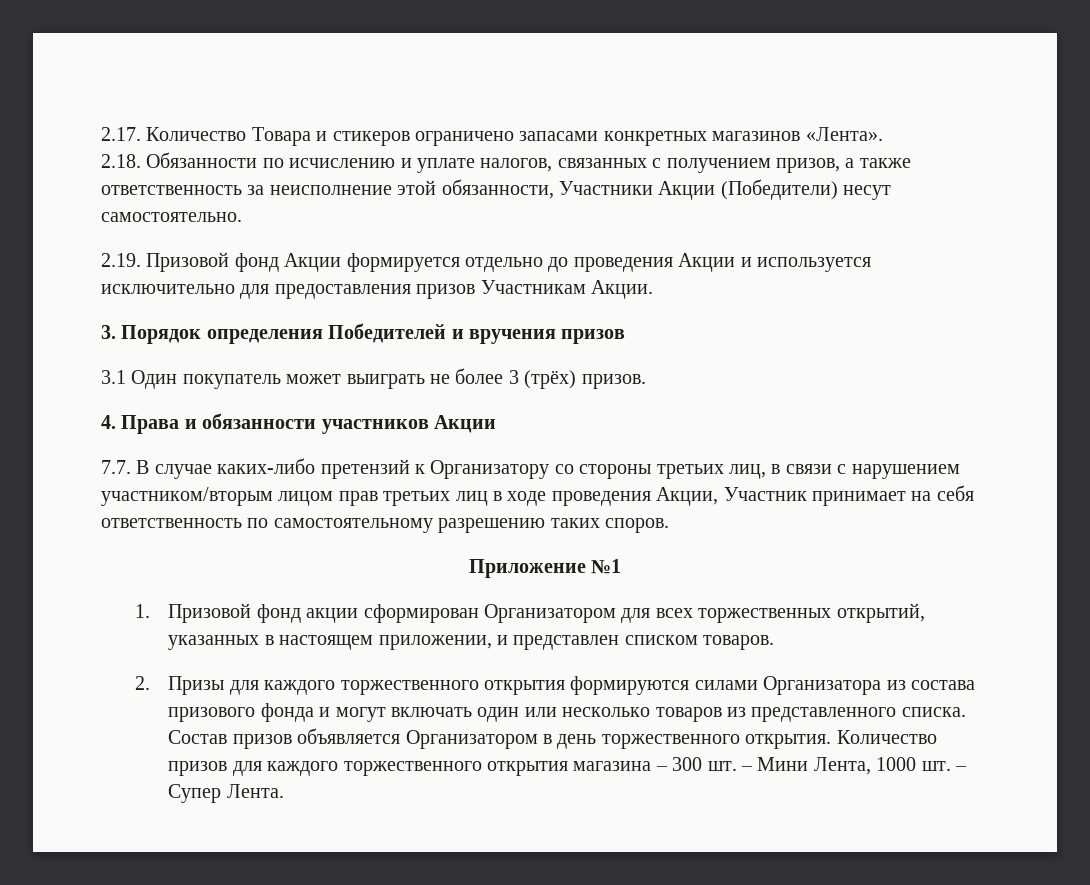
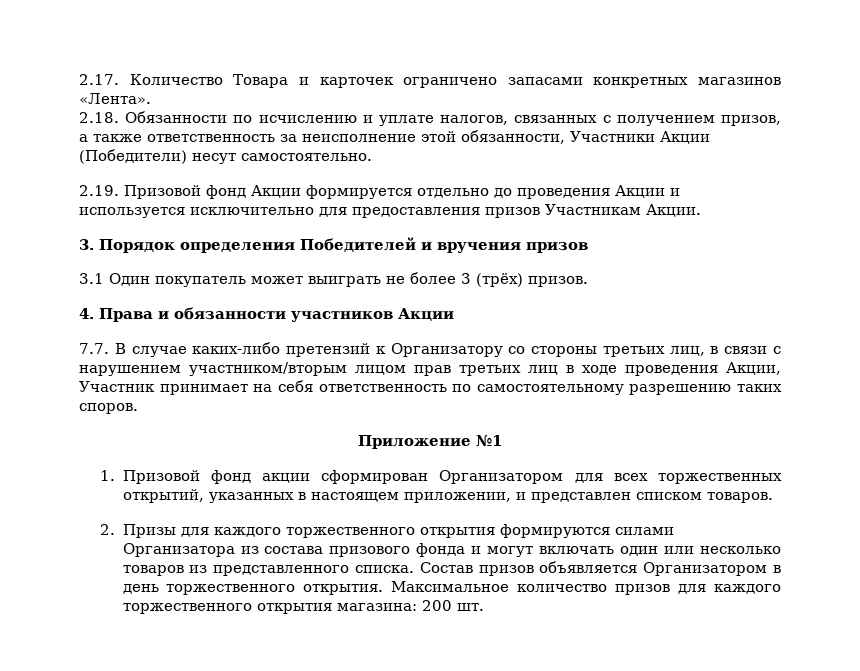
[332,131,410,146] стикеров -> [319,77,394,88] карточек
[836,730,937,744] Количество -> [391,581,608,592] Максимальное количество
[573,757,968,775] [168,784,284,803] магазина – 300 шт. – Мини Лента, 1000 шт. – Супер Лента. -> [336,600,484,611] магазина: 200 шт.

